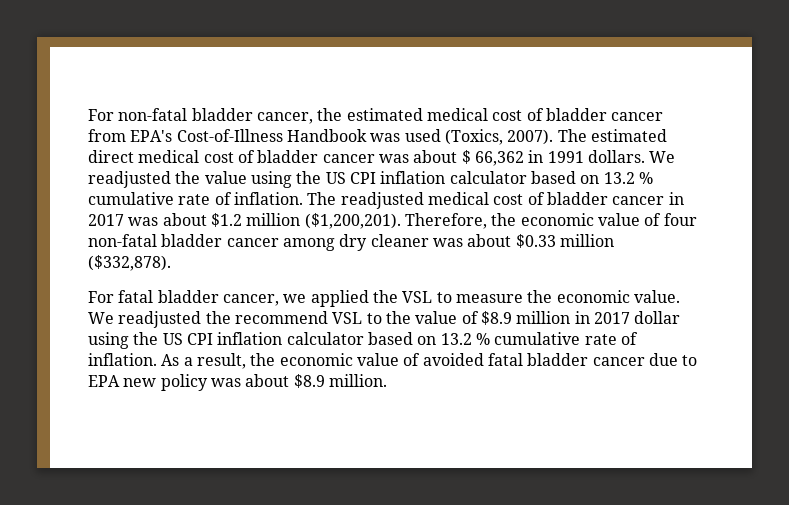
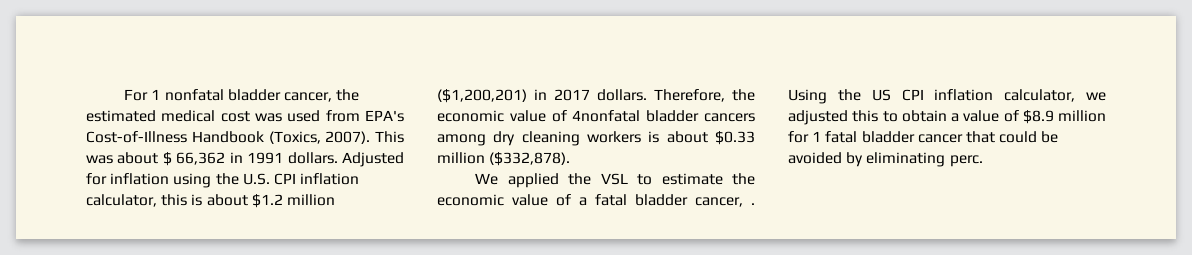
[88,108,188,121] For non-fatal -> [124,89,224,101] For 1 nonfatal
[526,108,664,121] of bladder cancer -> [255,110,321,122] was used
[370,129,667,145] [88,150,375,163] was used (Toxics, 2007). The estimated direct medical cost of bladder cancer -> [268,131,404,144] (Toxics, 2007). This
[649,151,676,163] [88,171,653,188] [88,192,684,209] [88,213,401,229] We readjusted the value using the US CPI inflation calculator based on 13.2 % cumulative rate of inflation. The readjusted medical cost of bladder cancer in 2017 was about $1.2 million ($1,200,201). -> [341,152,404,167] [86,173,360,188] [86,194,335,208] [437,89,647,103] Adjusted for inflation using the U.S. CPI inflation calculator, this is about $1.2 million ($1,200,201) in 2017 dollars.
[663,213,697,226] [88,234,463,251] four non-fatal bladder cancer among dry cleaner was -> [572,110,755,122] [437,131,660,146] 4nonfatal bladder cancers among dry cleaning workers is
[88,290,307,306] For fatal bladder cancer, we -> [475,173,499,185] We
[455,290,680,303] [88,311,681,328] [88,332,638,349] [88,353,698,369] [88,374,387,391] measure the economic value. We readjusted the recommend VSL to the value of $8.9 million in 2017 dollar using the US CPI inflation calculator based on 13.2 % cumulative rate of inflation. As a result, the economic value of avoided fatal bladder cancer due to EPA new policy was about $8.9 million. -> [661,173,755,185] [437,194,755,207] [788,89,1106,104] [788,110,1106,125] [788,131,1059,143] [788,152,983,167] estimate the economic value of a fatal bladder cancer, . Using the US CPI inflation calculator, we adjusted this to obtain a value of $8.9 million for 1 fatal bladder cancer that could be avoided by eliminating perc.

